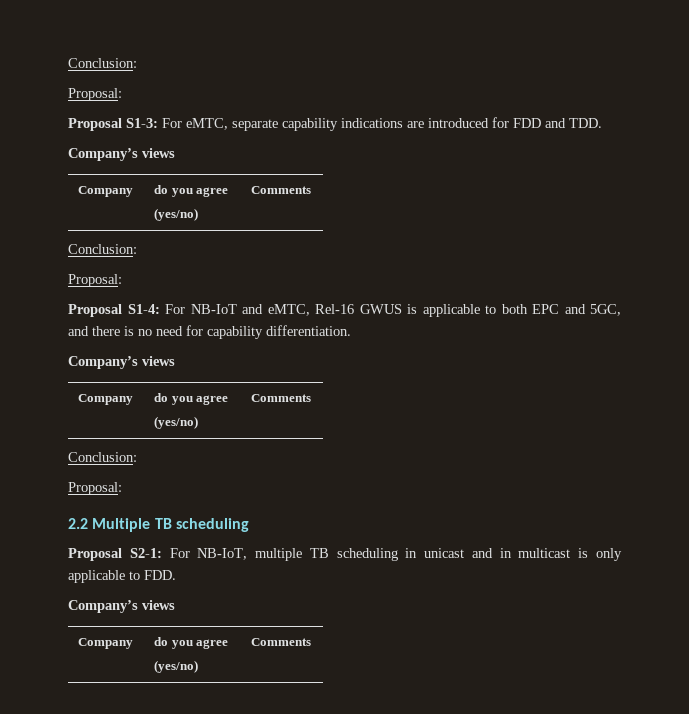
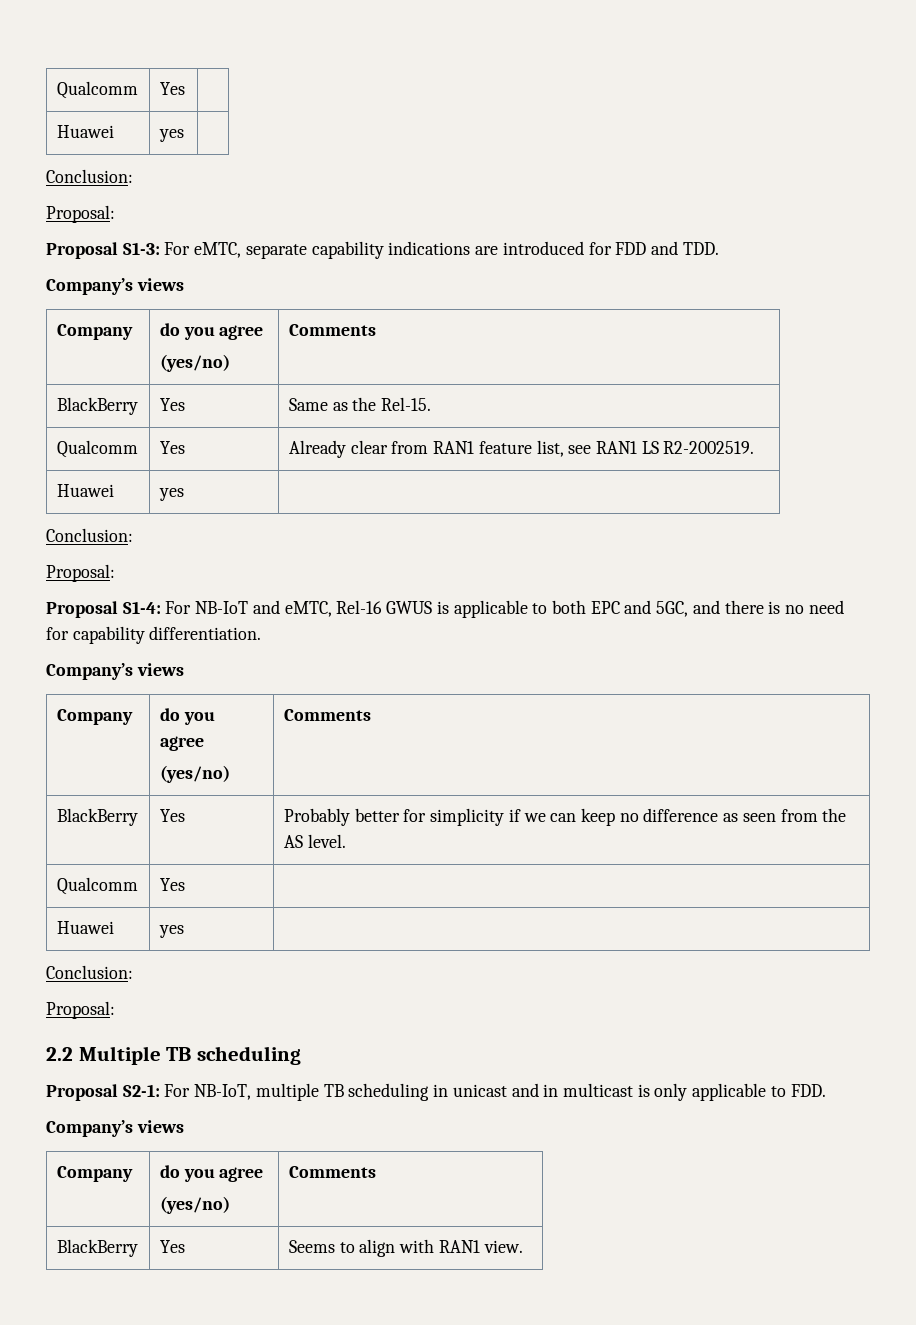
(68, 63) none -> [56,81,138,99] [159,82,185,95] [56,125,114,138] [158,129,184,142] Qualcomm | Yes | // Huawei | yes | //
(312, 190) none -> [56,397,138,415] [159,398,185,411] [288,397,432,411] [56,440,138,458] [159,441,185,454] [288,440,755,458] [56,484,114,497] [158,488,184,501] // BlackBerry | Yes | Same as the Rel-15. // Qualcomm | Yes | Already clear from RAN1 feature list, see RAN1 LS R2-2002519. // Huawei | yes |
(312, 398) none -> [56,808,138,826] [159,809,185,822] [283,808,847,826] [283,834,346,848] [56,877,138,895] [159,878,185,891] [56,921,114,934] [158,925,184,938] // BlackBerry | Yes | Probably better for simplicity if we can keep no difference as seen from the AS level. // Qualcomm | Yes | // Huawei | yes |
(312, 642) none -> [56,1239,138,1257] [159,1240,185,1253] [288,1239,523,1257] // BlackBerry | Yes | Seems to align with RAN1 view.

